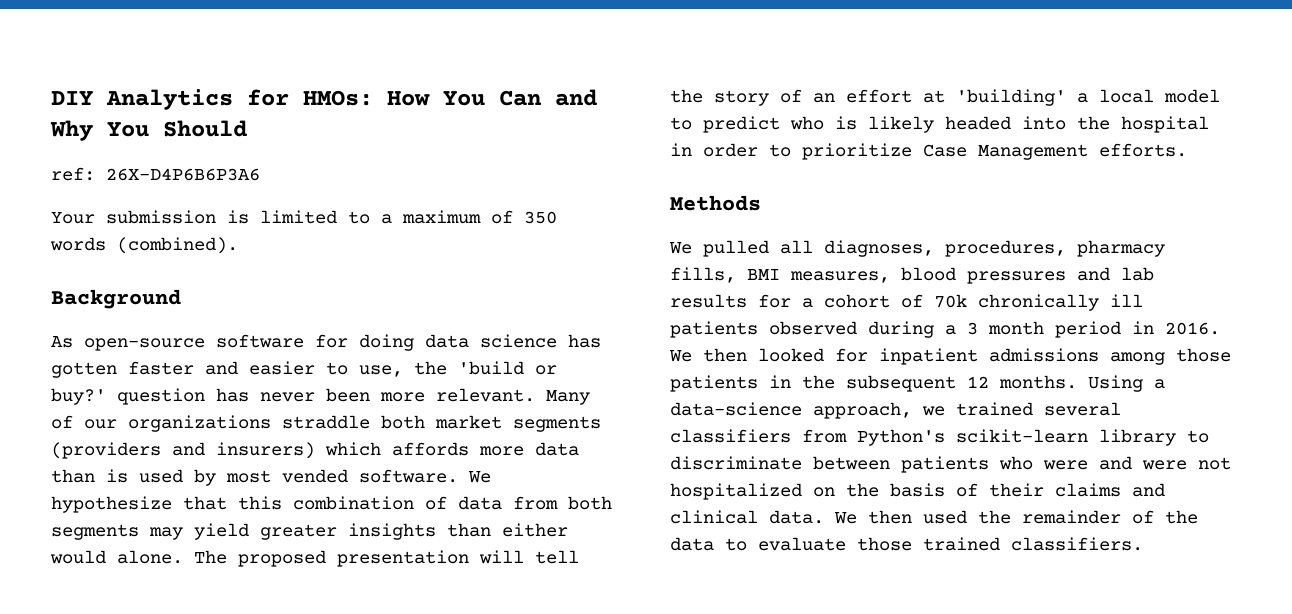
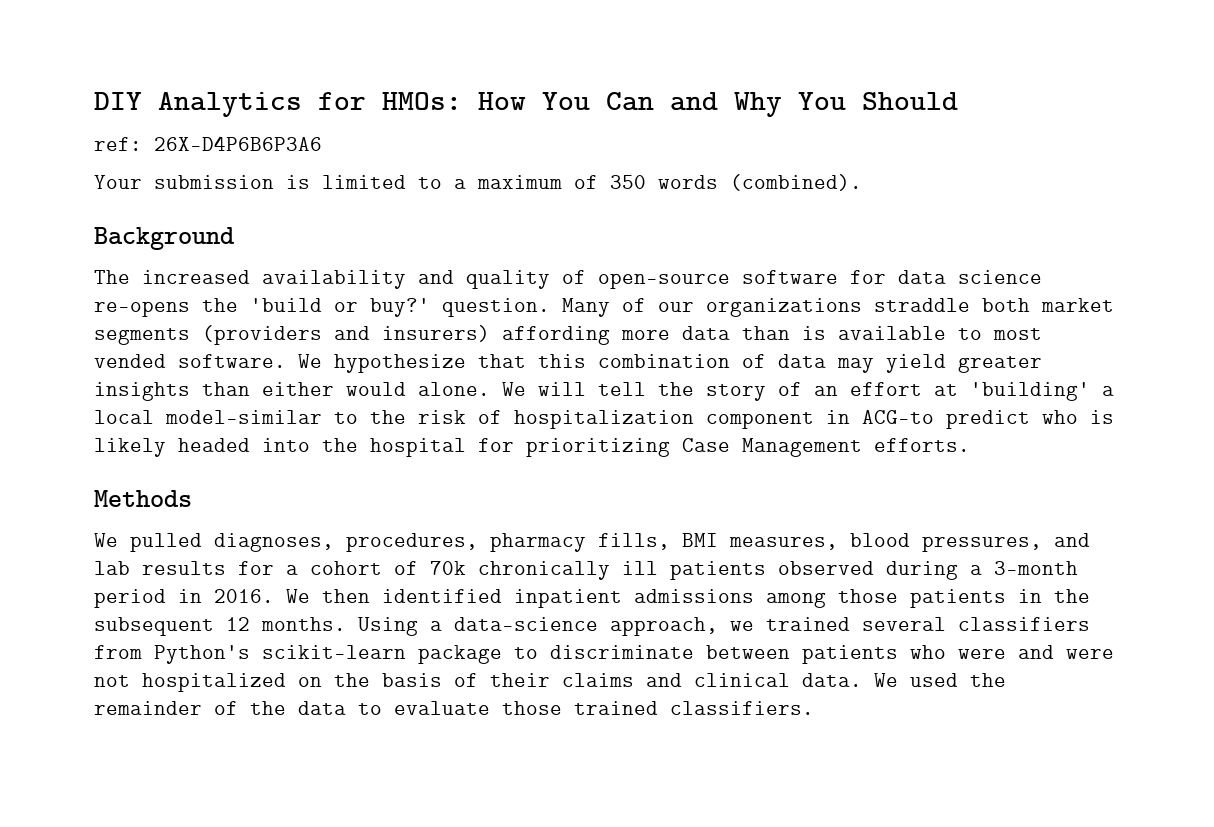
[51,336,73,348] As -> [94,270,586,289] The increased availability and quality of
[359,334,414,351] doing -> (886, 277) none
[568,334,601,348] [51,361,557,378] [51,388,535,405] has gotten faster and easier to use, the 'build or buy?' question has never been more relevant. -> [94,298,550,317] re-opens the 'build or buy?' question.
[325,442,469,456] which affords -> [502,326,610,345] affording
[139,469,216,486] used by -> [838,326,982,340] available to
[513,496,612,510] [51,524,139,540] from both segments -> (826, 361) none
[194,550,469,567] The proposed presentation -> [502,382,526,397] We
[1164,89,1220,103] [670,117,692,130] model to -> [165,410,934,429] model—similar to the risk of hospitalization component in ACG—to
[670,143,912,160] in order to prioritize -> [478,438,670,457] for prioritizing
[780,240,813,254] all -> (202, 542) none
[967,271,1066,284] pressures -> [922,536,1042,552] pressures,
[967,321,1044,335] 3 month -> [994,561,1078,575] 3-month
[758,348,868,362] looked for -> [382,589,502,603] identified
[1099,429,1176,446] library -> [418,645,502,664] package
[868,510,912,524] then -> (898, 680) none

